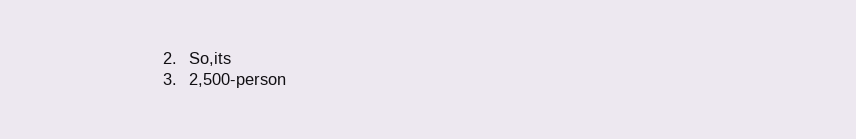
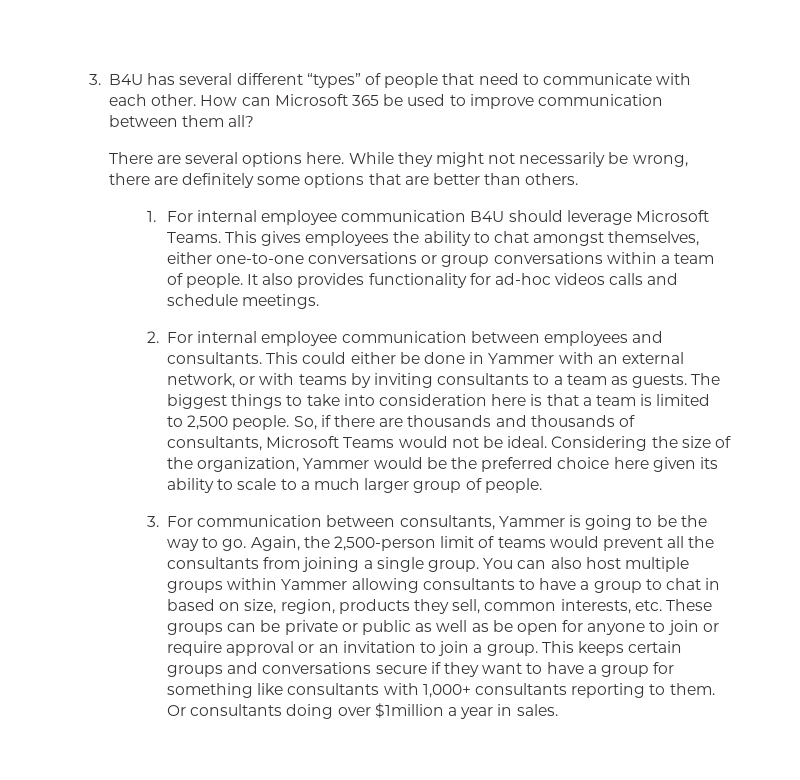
[163,52,232,66] [163,73,287,88] 2. So,its // 3. 2,500-person -> [89,73,692,88] [109,94,663,109] [109,115,255,127] [108,152,688,167] [108,173,579,188] [147,210,709,225] [166,231,700,246] [166,252,715,267] [166,273,679,288] [166,294,319,309] [147,331,664,346] [167,352,684,364] [167,373,721,388] [167,394,711,409] [167,415,635,430] [167,436,731,451] [167,457,718,472] [167,478,542,493] [147,515,707,530] [167,536,715,551] [167,557,689,572] [167,578,721,593] [167,599,712,614] [167,620,719,635] [167,641,683,656] [167,662,675,677] [167,683,715,698] [167,703,558,719] 3. B4U has several different “types” of people that need to communicate with each other. How can Microsoft 365 be used to improve communication between them all? // There are several options here. While they might not necessarily be wrong, there are definitely some options that are better than others. // 1. For internal employee communication B4U should leverage Microsoft Teams. This gives employees the ability to chat amongst themselves, either one-to-one conversations or group conversations within a team of people. It also provides functionality for ad-hoc videos calls and schedule meetings. // 2. For internal employee communication between employees and consultants. This could either be done in Yammer with an external network, or with teams by inviting consultants to a team as guests. The biggest things to take into consideration here is that a team is limited to 2,500 people. So, if there are thousands and thousands of consultants, Microsoft Teams would not be ideal. Considering the size of the organization, Yammer would be the preferred choice here given its ability to scale to a much larger group of people. // 3. For communication between consultants, Yammer is going to be the way to go. Again, the 2,500-person limit of teams would prevent all the consultants from joining a single group. You can also host multiple groups within Yammer allowing consultants to have a group to chat in based on size, region, products they sell, common interests, etc. These groups can be private or public as well as be open for anyone to join or require approval or an invitation to join a group. This keeps certain groups and conversations secure if they want to have a group for something like consultants with 1,000+ consultants reporting to them. Or consultants doing over $1million a year in sales.

